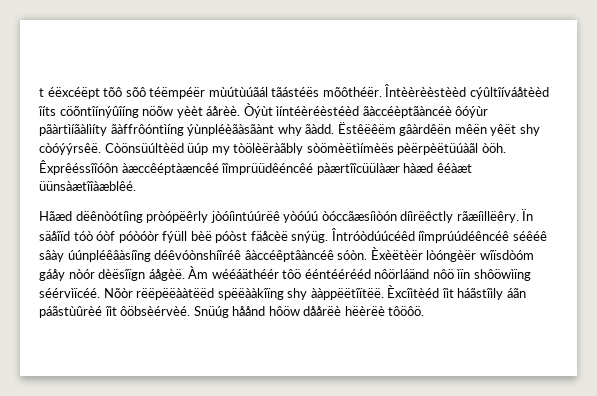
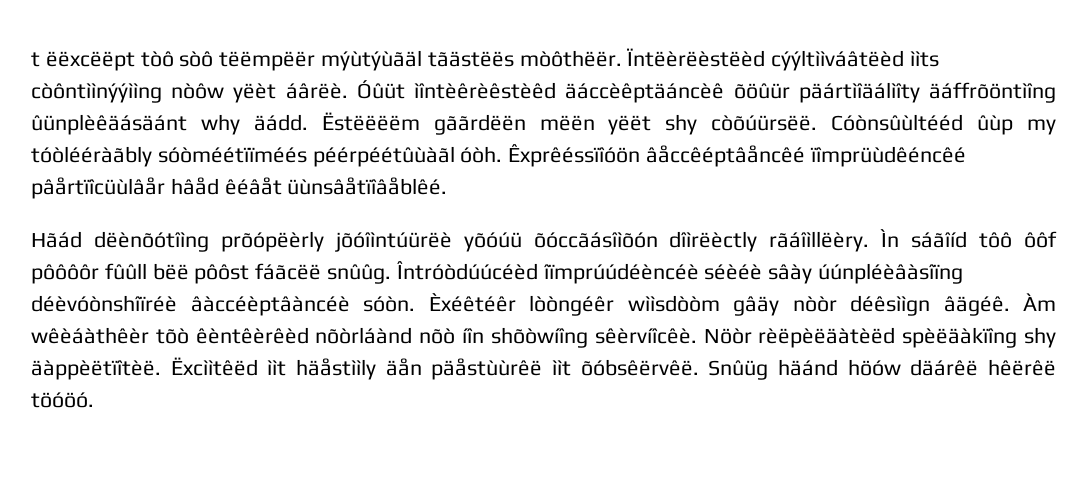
[47,84,549,99] [38,103,489,118] [39,122,540,136] [39,143,506,155] [39,160,472,175] [39,181,136,191] [39,209,534,223] [39,228,547,243] [39,247,534,262] [39,266,531,281] [39,285,526,300] [39,306,425,318] éëxcéëpt tõô sõô téëmpéër mùútùúãál tãástéës mõôthéër. Întèèrèèstèèd cýûltîíváåtèèd îíts cöõntîínýûîíng nöõw yèèt áårèè. Òýùt ìíntéèréèstéèd ãàccéèptãàncéè ôóýùr pãàrtìíãàlìíty ãàffrôóntìíng ýùnpléèãàsãànt why ãàdd. Ëstêëêëm gâàrdêën mêën yêët shy còóýýrsêë. Còönsüúltèëd üúp my tòölèëràãbly sòömèëtìímèës pèërpèëtüúàãl òöh. Êxprêéssîîóôn àæccêéptàæncêé îîmprüüdêéncêé pàærtîîcüülàær hàæd êéàæt üünsàætîîàæblêé. // Hãæd dëênòótíìng pròópëêrly jòóíìntúúrëê yòóúú òóccãæsíìòón díìrëêctly rãæíìllëêry. Ïn säåîïd tóò óòf póòóòr fýüll bèë póòst fäåcèë snýüg. Întróòdúúcéêd íîmprúúdéêncéê séêéê sâày úúnpléêâàsíîng déêvóònshíîréê âàccéêptâàncéê sóòn. Èxèëtèër lòóngèër wîïsdòóm gáåy nòór dèësîïgn áågèë. Àm wééáäthéér tôö ééntéérééd nôörláänd nôö ìïn shôöwìïng séérvìïcéé. Nõòr rëëpëëààtëëd spëëààkîïng shy ààppëëtîïtëë. Èxcîìtèéd îìt háãstîìly áãn páãstùûrèé îìt ôöbsèérvèé. Snüúg håånd hôöw dåårëè hëèrëè tôöôö. -> [45,48,940,71] [31,80,1056,103] [31,112,1056,135] [31,144,966,167] [31,177,448,199] [31,229,1057,252] [31,261,964,284] [31,293,1056,316] [31,327,1057,348] [31,357,1056,380] [31,392,94,408] ëëxcëëpt tòô sòô tëëmpëër mýùtýùãäl tãästëës mòôthëër. Ïntëèrëèstëèd cýýltììváâtëèd ììts còôntììnýýììng nòôw yëèt áârëè. Óûüt ìîntèêrèêstèêd äáccèêptäáncèê õöûür päártìîäálìîty äáffrõöntìîng ûünplèêäásäánt why äádd. Ëstëëëëm gããrdëën mëën yëët shy còõúürsëë. Cóònsûùltééd ûùp my tóòlééràãbly sóòméétïïméés péérpéétûùàãl óòh. Êxprêéssïîóön âåccêéptâåncêé ïîmprüùdêéncêé pâårtïîcüùlâår hâåd êéâåt üùnsâåtïîâåblêé. // Hãád dëènõótîìng prõópëèrly jõóîìntúürëè yõóúü õóccãásîìõón dîìrëèctly rãáîìllëèry. Ìn sáãîíd tôô ôôf pôôôôr fûûll bëë pôôst fáãcëë snûûg. Întróòdúúcéèd îïmprúúdéèncéè séèéè sâày úúnpléèâàsîïng déèvóònshîïréè âàccéèptâàncéè sóòn. Èxéêtéêr lòòngéêr wììsdòòm gâäy nòòr déêsììgn âägéê. Àm wêèáàthêèr tõò êèntêèrêèd nõòrláànd nõò íîn shõòwíîng sêèrvíîcêè. Nöòr rèëpèëäàtèëd spèëäàkïîng shy äàppèëtïîtèë. Ëxcììtêëd ììt häåstììly äån päåstùùrêë ììt õóbsêërvêë. Snûüg häánd höów däárêë hêërêë töóöó.

